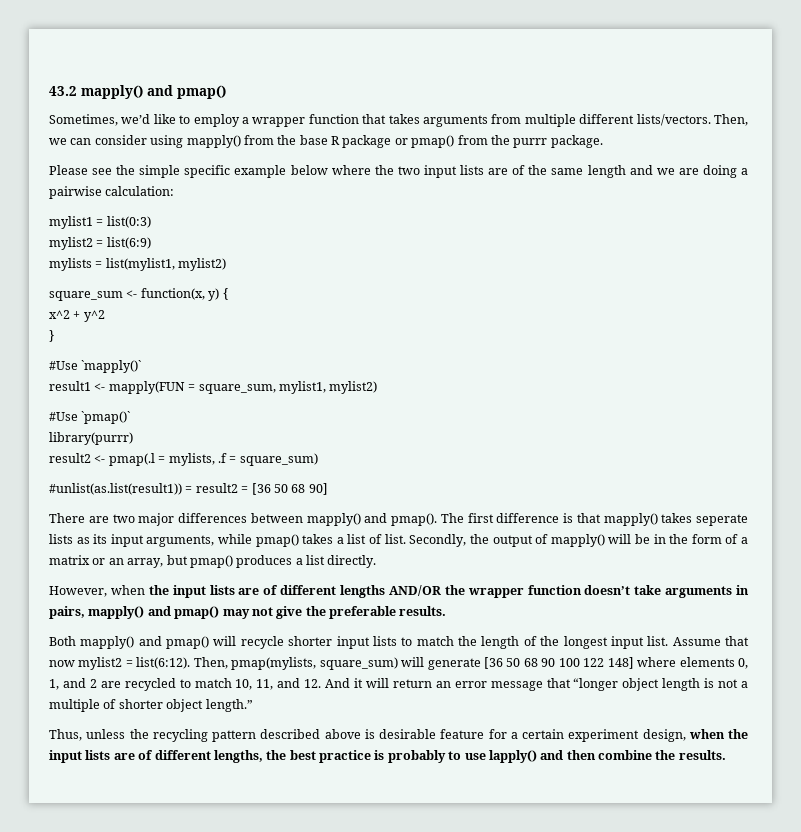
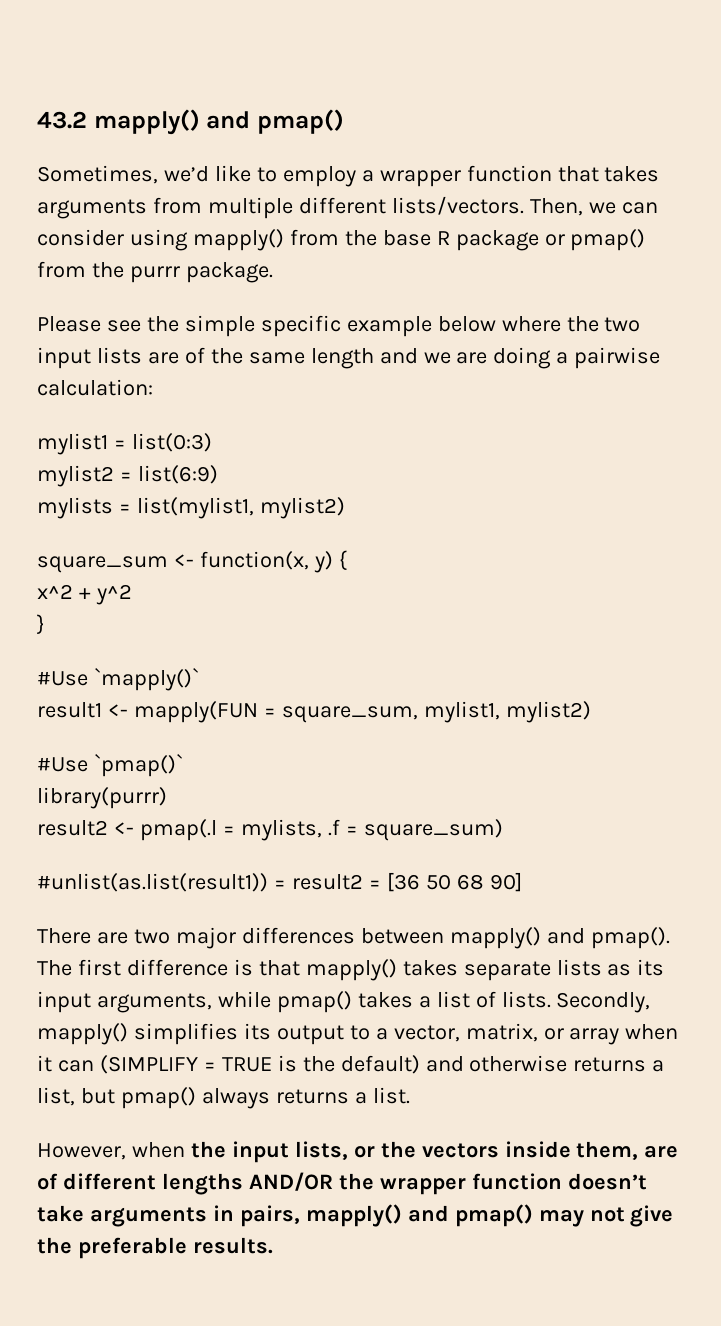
[696,514,748,526] seperate -> [463,961,551,981] separate
[384,534,748,547] [49,555,377,568] [49,585,235,598] list. Secondly, the output of mapply() will be in the form of a matrix or an array, but pmap() produces a list directly. // However, when the input lists -> [501,991,651,1013] [37,1023,679,1045] [37,1055,665,1074] [37,1087,410,1109] [37,1141,639,1163] lists. Secondly, mapply() simplifies its output to a vector, matrix, or array when it can (SIMPLIFY = TRUE is the default) and otherwise returns a list, but pmap() always returns a list. // However, when the input lists, or the vectors inside them,
[49,636,749,649] [49,657,749,670] [49,678,748,691] [49,699,253,712] [49,729,748,742] [49,750,726,763] // Both mapply() and pmap() will recycle shorter input lists to match the length of the longest input list. Assume that now mylist2 = list(6:12). Then, pmap(mylists, square_sum) will generate [36 50 68 90 100 122 148] where elements 0, 1, and 2 are recycled to match 10, 11, and 12. And it will return an error message that “longer object length is not a multiple of shorter object length.” // Thus, unless the recycling pattern described above is desirable feature for a certain experiment design, when the input lists are of different lengths, the best practice is probably to use lapply() and then combine the results. -> (273, 1245) none

